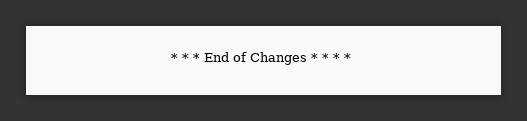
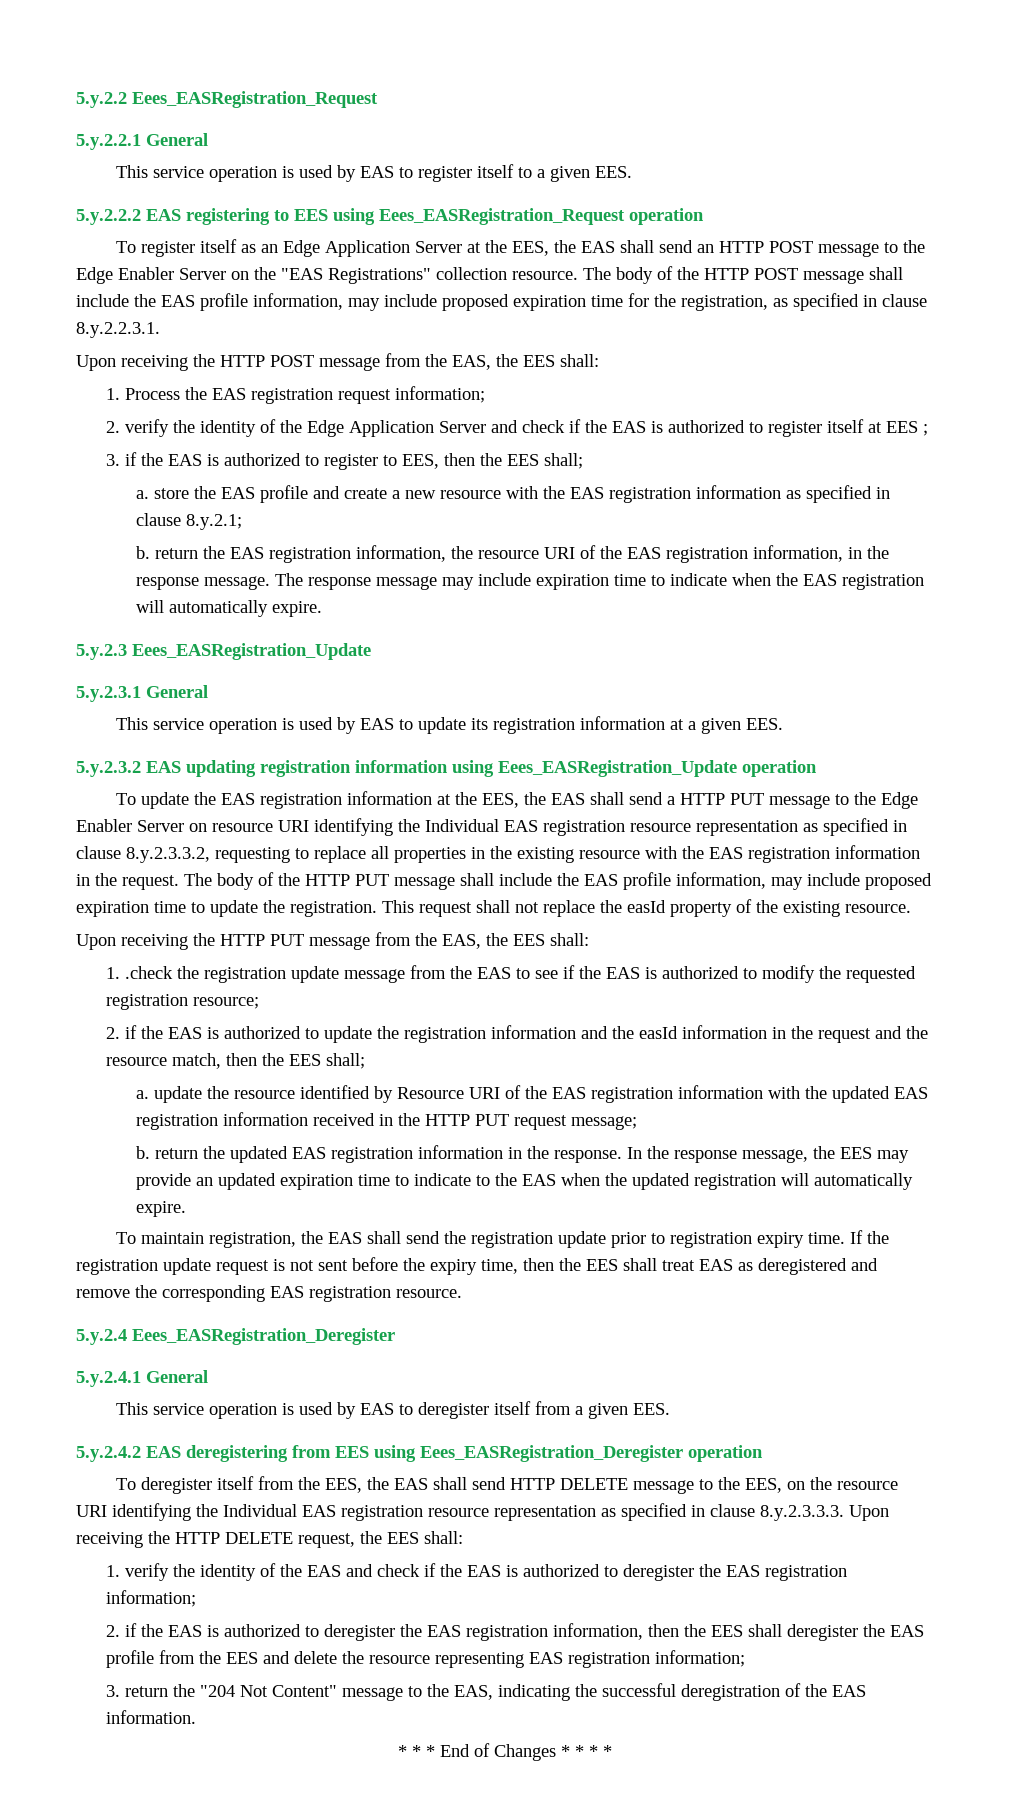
(171, 57) none -> [76,91,378,108] [76,133,208,150] [115,164,632,182] [76,208,704,225] [115,239,925,257] [76,266,903,284] [76,293,927,311] [76,322,160,338] [76,353,599,371] [105,386,485,404] [105,419,928,437] [105,452,583,470] [135,485,890,503] [135,513,242,530] [135,545,889,563] [135,573,924,590] [135,600,322,617] [76,643,371,660] [76,685,208,702] [115,716,783,734] [76,760,817,777] [115,791,918,809] [76,818,907,836] [76,845,920,863] [76,872,932,890] [76,899,911,917] [76,932,589,950] [105,965,916,983] [105,994,259,1010] [105,1025,928,1043] [105,1053,365,1069] [135,1085,928,1103] [135,1112,637,1130] [135,1145,909,1163] [135,1173,913,1190] [135,1201,186,1217] [115,1230,889,1248] [76,1257,878,1275] [76,1285,462,1302] [76,1328,395,1345] [76,1370,208,1387] [115,1401,670,1419] [76,1445,763,1462] [115,1476,898,1494] [76,1503,889,1521] [76,1531,463,1548] [105,1563,847,1581] [105,1590,196,1607] [105,1623,924,1641] [105,1650,745,1668] [105,1683,866,1701] [105,1710,196,1724] 5.y.2.2 Eees_EASRegistration_Request // 5.y.2.2.1 General // This service operation is used by EAS to register itself to a given EES. // 5.y.2.2.2 EAS registering to EES using Eees_EASRegistration_Request operation // To register itself as an Edge Application Server at the EES, the EAS shall send an HTTP POST message to the Edge Enabler Server on the "EAS Registrations" collection resource. The body of the HTTP POST message shall include the EAS profile information, may include proposed expiration time for the registration, as specified in clause 8.y.2.2.3.1. // Upon receiving the HTTP POST message from the EAS, the EES shall: // 1. Process the EAS registration request information; // 2. verify the identity of the Edge Application Server and check if the EAS is authorized to register itself at EES ; // 3. if the EAS is authorized to register to EES, then the EES shall; // a. store the EAS profile and create a new resource with the EAS registration information as specified in clause 8.y.2.1; // b. return the EAS registration information, the resource URI of the EAS registration information, in the response message. The response message may include expiration time to indicate when the EAS registration will automatically expire. // 5.y.2.3 Eees_EASRegistration_Update // 5.y.2.3.1 General // This service operation is used by EAS to update its registration information at a given EES. // 5.y.2.3.2 EAS updating registration information using Eees_EASRegistration_Update operation // To update the EAS registration information at the EES, the EAS shall send a HTTP PUT message to the Edge Enabler Server on resource URI identifying the Individual EAS registration resource representation as specified in clause 8.y.2.3.3.2, requesting to replace all properties in the existing resource with the EAS registration information in the request. The body of the HTTP PUT message shall include the EAS profile information, may include proposed expiration time to update the registration. This request shall not replace the easId property of the existing resource. // Upon receiving the HTTP PUT message from the EAS, the EES shall: // 1. .check the registration update message from the EAS to see if the EAS is authorized to modify the requested registration resource; // 2. if the EAS is authorized to update the registration information and the easId information in the request and the resource match, then the EES shall; // a. update the resource identified by Resource URI of the EAS registration information with the updated EAS registration information received in the HTTP PUT request message; // b. return the updated EAS registration information in the response. In the response message, the EES may provide an updated expiration time to indicate to the EAS when the updated registration will automatically expire. // To maintain registration, the EAS shall send the registration update prior to registration expiry time. If the registration update request is not sent before the expiry time, then the EES shall treat EAS as deregistered and remove the corresponding EAS registration resource. // 5.y.2.4 Eees_EASRegistration_Deregister // 5.y.2.4.1 General // This service operation is used by EAS to deregister itself from a given EES. // 5.y.2.4.2 EAS deregistering from EES using Eees_EASRegistration_Deregister operation // To deregister itself from the EES, the EAS shall send HTTP DELETE message to the EES, on the resource URI identifying the Individual EAS registration resource representation as specified in clause 8.y.2.3.3.3. Upon receiving the HTTP DELETE request, the EES shall: // 1. verify the identity of the EAS and check if the EAS is authorized to deregister the EAS registration information; // 2. if the EAS is authorized to deregister the EAS registration information, then the EES shall deregister the EAS profile from the EES and delete the resource representing EAS registration information; // 3. return the "204 Not Content" message to the EAS, indicating the successful deregistration of the EAS information. //

